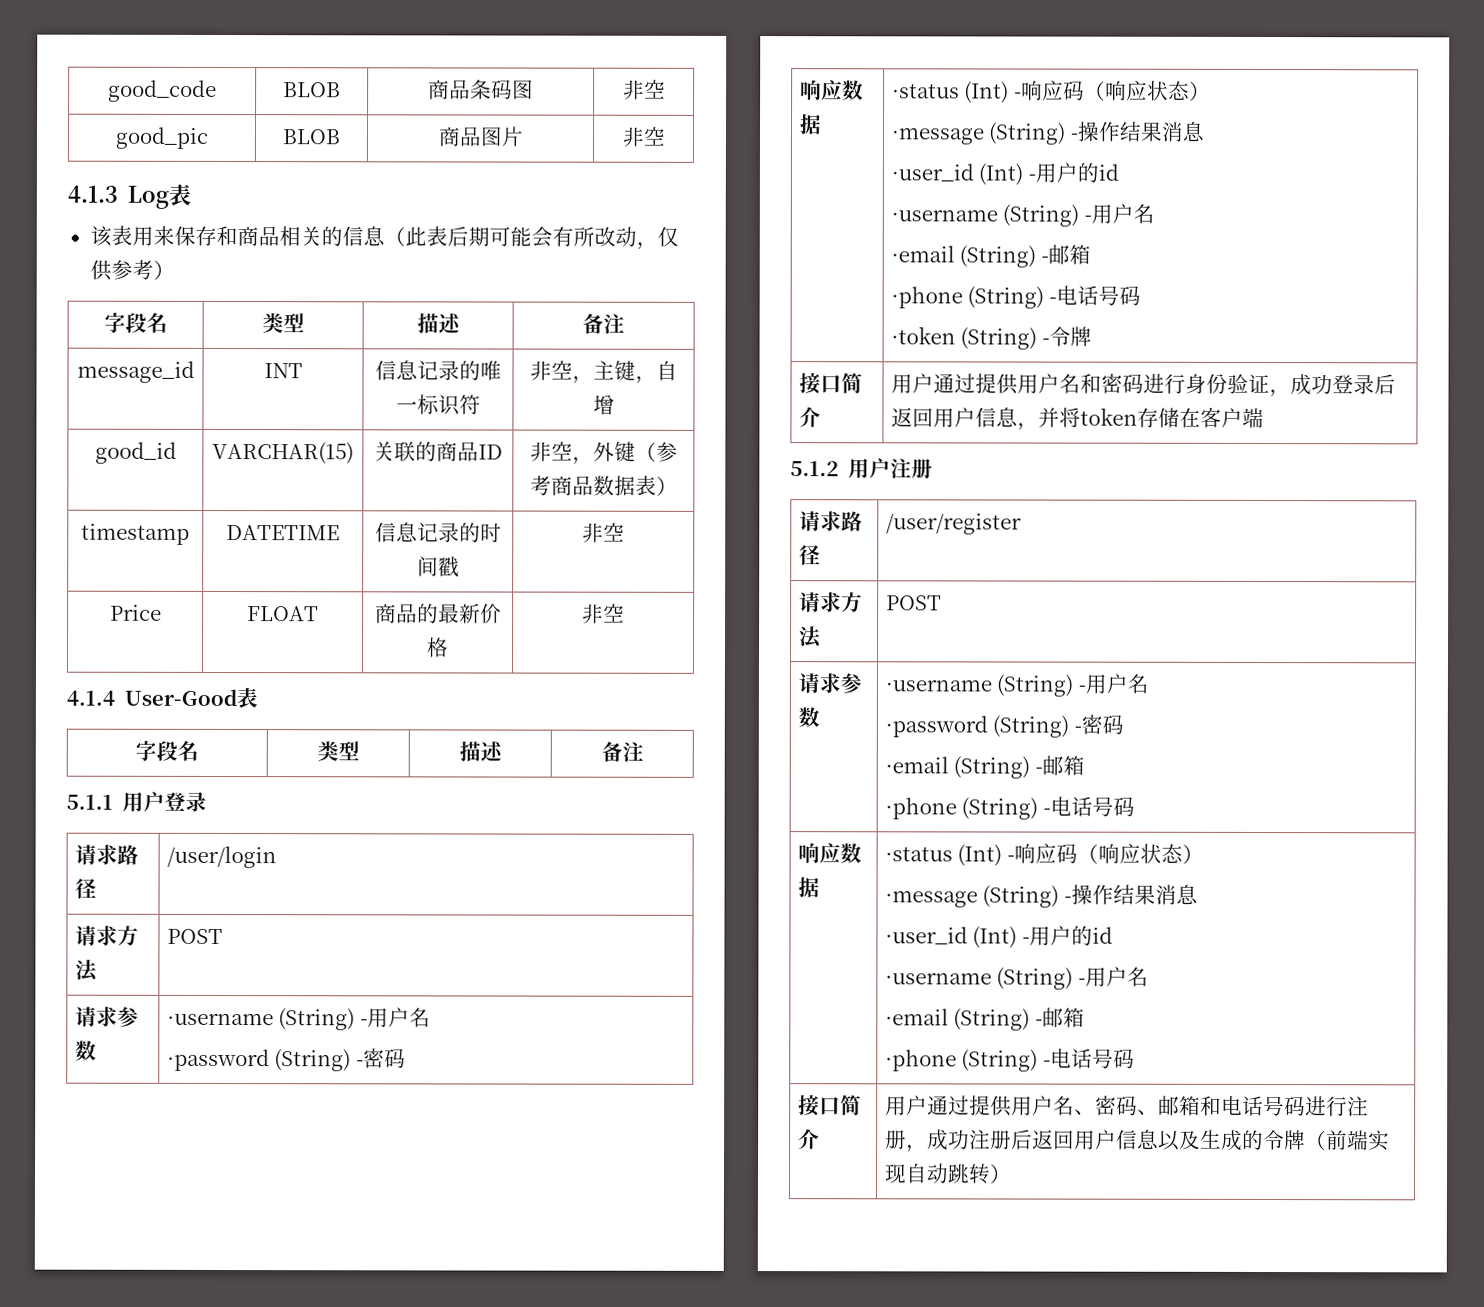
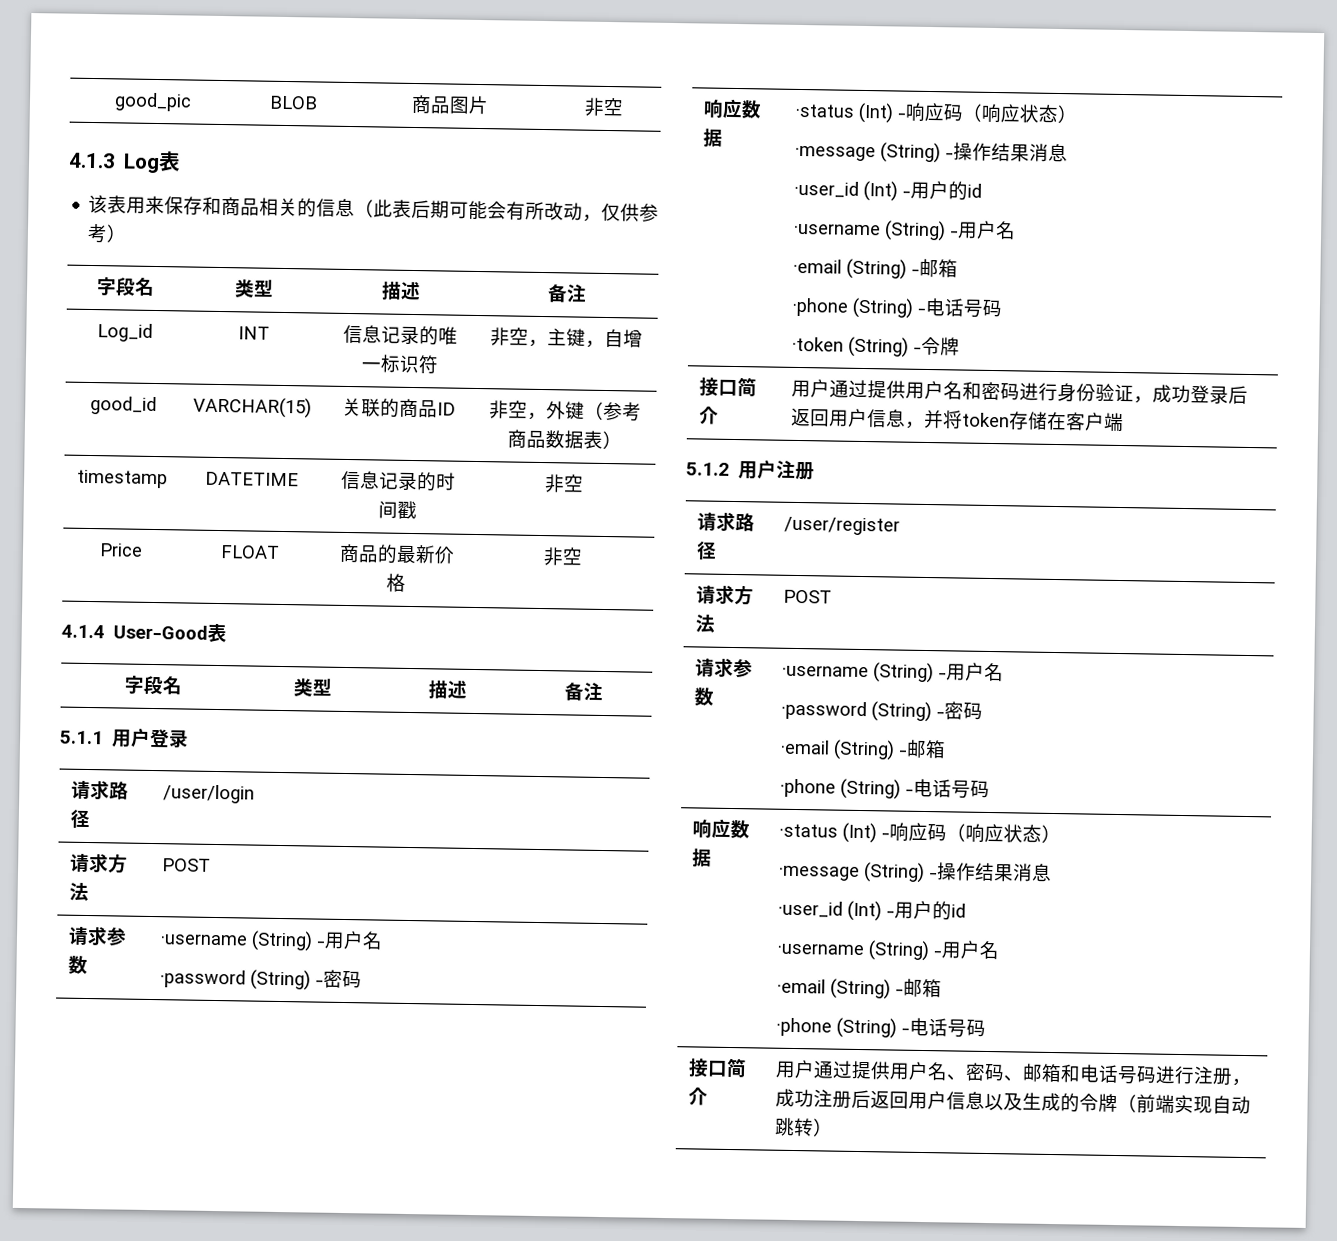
[108,79,217,102] [283,82,341,98] [428,79,534,100] [622,79,666,100] good_code | BLOB | 商品条码图 | 非空 // -> (113, 102) none
[76,360,195,383] message_id -> [96,323,153,342] Log_id

